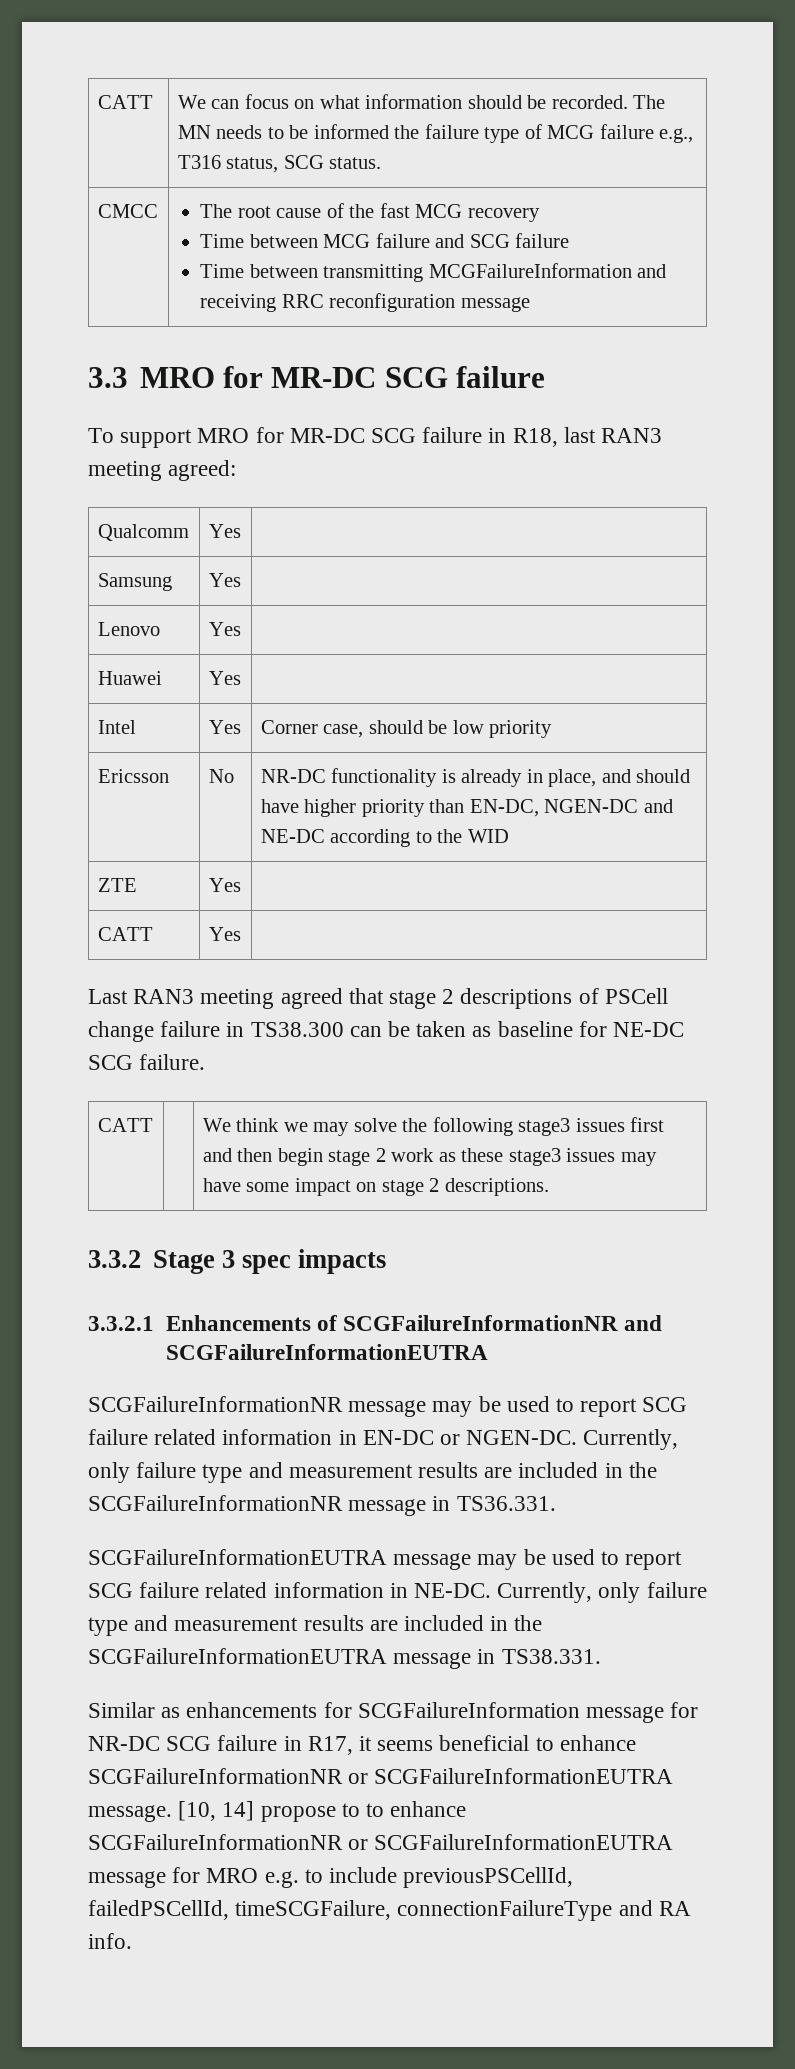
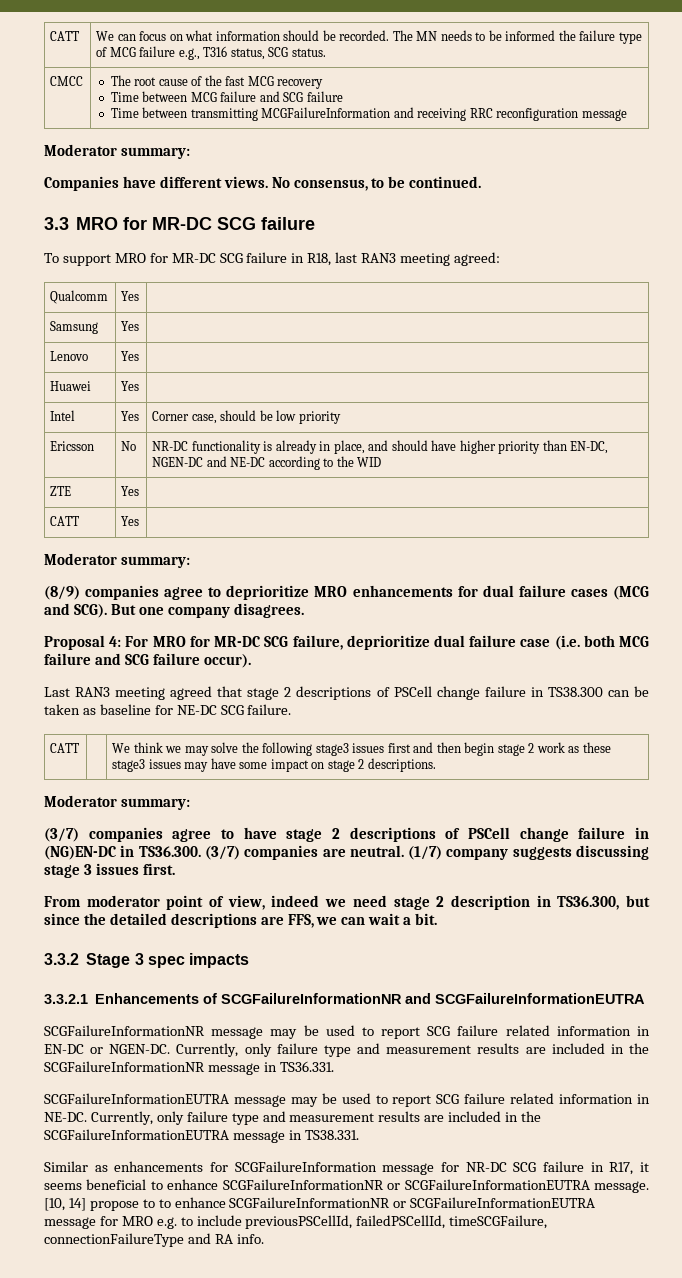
(530, 304) none -> [44,144,190,159] [44,176,482,191] // Moderator summary: // Companies have different views. No consensus, to be continued.
(241, 934) none -> [44,553,190,568] [44,585,649,600] [44,603,304,618] [44,635,649,650] [44,653,251,668] // Moderator summary: // (8/9) companies agree to deprioritize MRO enhancements for dual failure cases (MCG and SCG). But one company disagrees. // Proposal 4: For MRO for MR-DC SCG failure, deprioritize dual failure case (i.e. both MCG failure and SCG failure occur).
(549, 1187) none -> [44,795,190,810] [44,827,649,842] [44,845,649,860] [44,863,175,878] [44,895,650,910] [44,913,438,928] // Moderator summary: // (3/7) companies agree to have stage 2 descriptions of PSCell change failure in (NG)EN-DC in TS36.300. (3/7) companies are neutral. (1/7) company suggests discussing stage 3 issues first. // From moderator point of view, indeed we need stage 2 description in TS36.300, but since the detailed descriptions are FFS, we can wait a bit.

